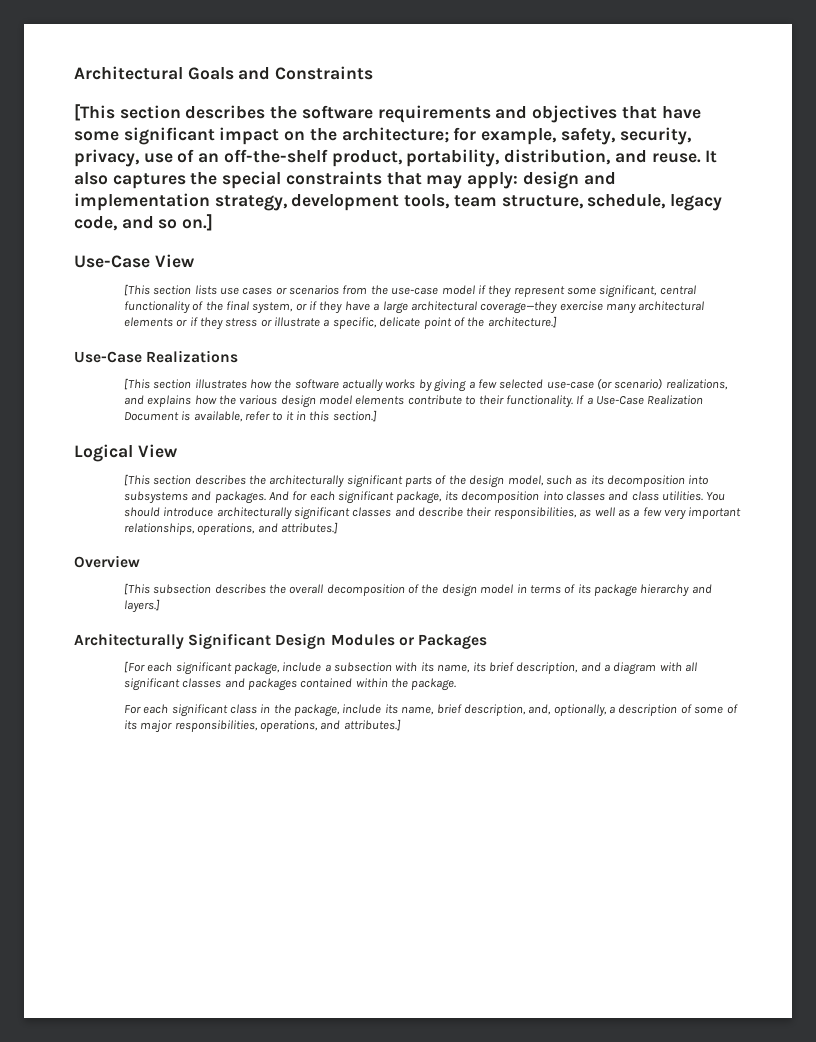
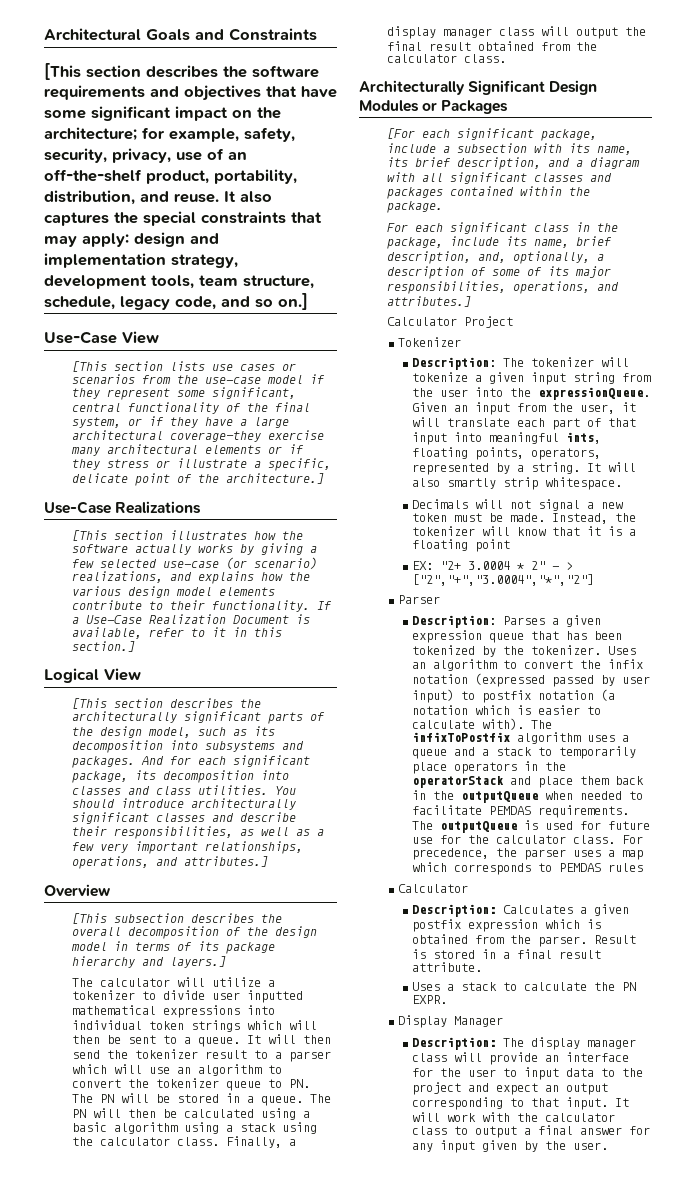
(160, 606) none -> [71,977,275,987] [71,990,303,1003] [71,1005,275,1018] [71,1020,317,1032] [71,1034,331,1047] [71,1049,331,1062] [71,1064,282,1076] [71,1078,310,1091] [71,1093,331,1106] [71,1108,310,1120] [71,1122,317,1134] [71,1136,296,1148] [386,26,646,39] [386,41,597,51] [386,54,506,63] // The calculator will utilize a tokenizer to divide user inputted mathematical expressions into individual token strings which will then be sent to a queue. It will then send the tokenizer result to a parser which will use an algorithm to convert the tokenizer queue to PN. The PN will be stored in a queue. The PN will then be calculated using a basic algorithm using a stack using the calculator class. Finally, a display manager class will output the final result obtained from the calculator class.
(401, 725) none -> [386,316,513,328] [398,337,462,347] [412,357,630,370] [412,372,652,385] [412,387,651,400] [412,402,637,415] [412,417,637,430] [412,432,602,445] [412,447,602,460] [412,462,637,475] [412,477,623,490] [412,499,624,511] [412,513,637,524] [412,526,637,536] [412,539,511,552] [412,561,574,570] [412,574,595,586] [398,595,441,604] [412,615,602,628] [412,630,623,643] [412,645,637,657] [412,659,644,671] [412,673,651,687] [412,689,616,703] [412,705,602,715] [412,718,553,730] [412,732,630,744] [412,746,637,759] [412,761,567,774] [412,776,645,788] [412,790,644,803] [412,805,630,818] [412,820,651,833] [412,835,644,844] [412,848,644,860] [412,862,644,875] [398,884,469,893] [412,904,630,917] [412,919,602,932] [412,934,637,947] [412,949,602,959] [412,962,483,972] [412,982,637,991] [412,995,448,1004] [398,1015,504,1028] [412,1037,637,1050] [412,1052,630,1065] [412,1067,644,1080] [412,1082,609,1095] [412,1097,630,1110] [412,1112,616,1122] [412,1125,651,1138] [412,1140,609,1153] // Calculator Project // Tokenizer // Description: The tokenizer will tokenize a given input string from the user into the expressionQueue. Given an input from the user, it will translate each part of that input into meaningful ints, floating points, operators, represented by a string. It will also smartly strip whitespace. // Decimals will not signal a new token must be made. Instead, the tokenizer will know that it is a floating point // EX: "2+ 3.0004 * 2" - > ["2","+","3.0004","*","2"] // Parser // Description: Parses a given expression queue that has been tokenized by the tokenizer. Uses an algorithm to convert the infix notation (expressed passed by user input) to postfix notation (a notation which is easier to calculate with). The infixToPostfix algorithm uses a queue and a stack to temporarily place operators in the operatorStack and place them back in the outputQueue when needed to facilitate PEMDAS requirements. The outputQueue is used for future use for the calculator class. For precedence, the parser uses a map which corresponds to PEMDAS rules // Calculator // Description: Calculates a given postfix expression which is obtained from the parser. Result is stored in a final result attribute. // Uses a stack to calculate the PN EXPR. // Display Manager // Description: The display manager class will provide an interface for the user to input data to the project and expect an output corresponding to that input. It will work with the calculator class to output a final answer for any input given by the user.

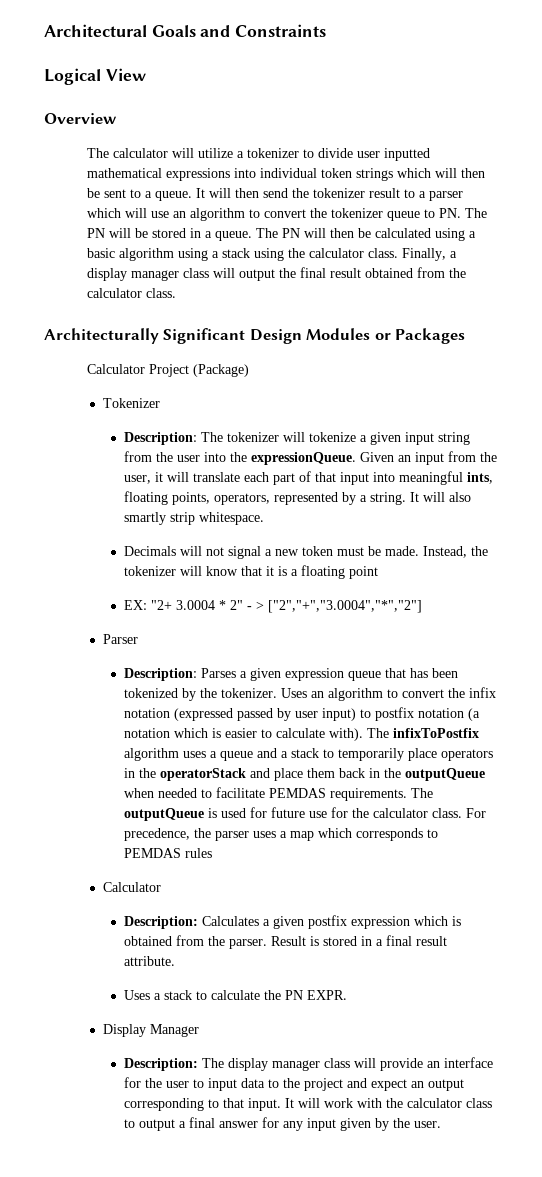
[44,63,319,80] [44,85,337,101] [44,106,281,121] [44,127,295,142] [44,148,247,163] [44,169,297,184] [44,190,272,205] [44,211,322,226] [44,232,219,247] [44,253,238,268] [44,275,314,289] [44,293,308,310] [44,331,159,344] [71,361,296,372] [71,374,325,384] [71,387,296,400] [71,402,310,414] [71,416,289,428] [71,430,324,442] [70,444,304,456] [71,458,331,471] [71,473,324,486] [44,501,202,514] [71,530,303,541] [71,543,317,555] [71,557,317,569] [71,571,310,584] [71,586,275,598] [71,600,332,612] [71,614,310,624] [71,627,282,639] [71,641,135,652] [44,668,141,683] [71,698,261,709] [71,711,325,724] [71,726,275,738] [71,740,304,753] [71,755,310,768] [71,770,289,783] [71,785,296,795] [71,798,296,810] [71,812,296,824] [71,826,324,839] [71,841,303,854] [71,856,268,869] [44,884,110,897] [71,913,282,924] [71,926,317,939] [70,941,275,954] [71,956,226,968] [This section describes the software requirements and objectives that have some significant impact on the architecture; for example, safety, security, privacy, use of an off-the-shelf product, portability, distribution, and reuse. It also captures the special constraints that may apply: design and implementation strategy, development tools, team structure, schedule, legacy code, and so on.] // Use-Case View // [This section lists use cases or scenarios from the use-case model if they represent some significant, central functionality of the final system, or if they have a large architectural coverage—they exercise many architectural elements or if they stress or illustrate a specific, delicate point of the architecture.] // Use-Case Realizations // [This section illustrates how the software actually works by giving a few selected use-case (or scenario) realizations, and explains how the various design model elements contribute to their functionality. If a Use-Case Realization Document is available, refer to it in this section.] // Logical View // [This section describes the architecturally significant parts of the design model, such as its decomposition into subsystems and packages. And for each significant package, its decomposition into classes and class utilities. You should introduce architecturally significant classes and describe their responsibilities, as well as a few very important relationships, operations, and attributes.] // Overview // [This subsection describes the overall decomposition of the design model in terms of its package hierarchy and layers.] -> [44,68,146,85] [44,113,117,124] Logical View // Overview
[386,128,597,141] [386,143,632,155] [386,157,640,170] [386,172,612,184] [386,186,590,199] [386,201,443,213] [386,222,618,234] [386,236,612,249] [386,251,604,264] [386,266,611,279] [386,281,619,294] [386,296,471,307] // [For each significant package, include a subsection with its name, its brief description, and a diagram with all significant classes and packages contained within the package. // For each significant class in the package, include its name, brief description, and, optionally, a description of some of its major responsibilities, operations, and attributes.] -> (466, 336) none
(513, 322) none -> [193,364,250,377] (Package)

